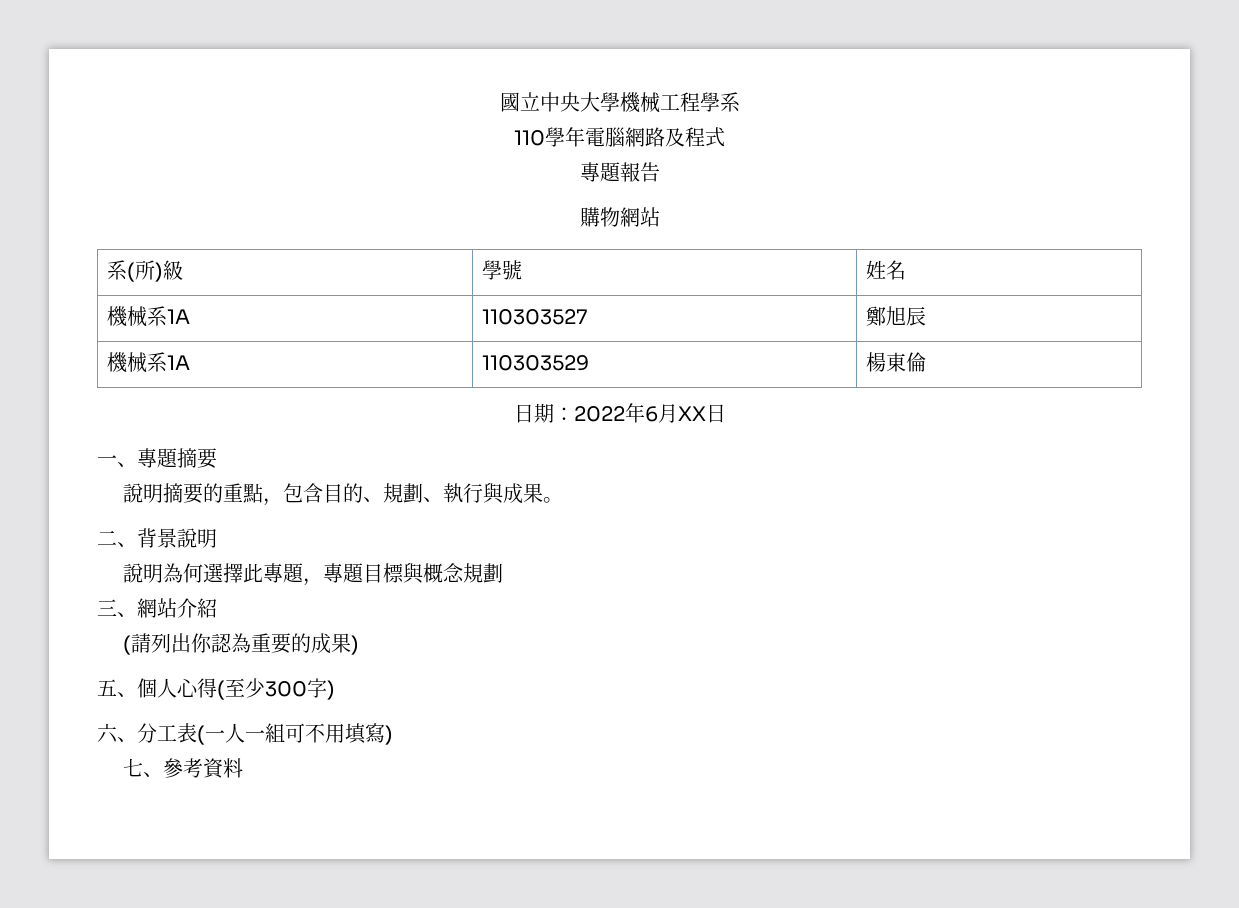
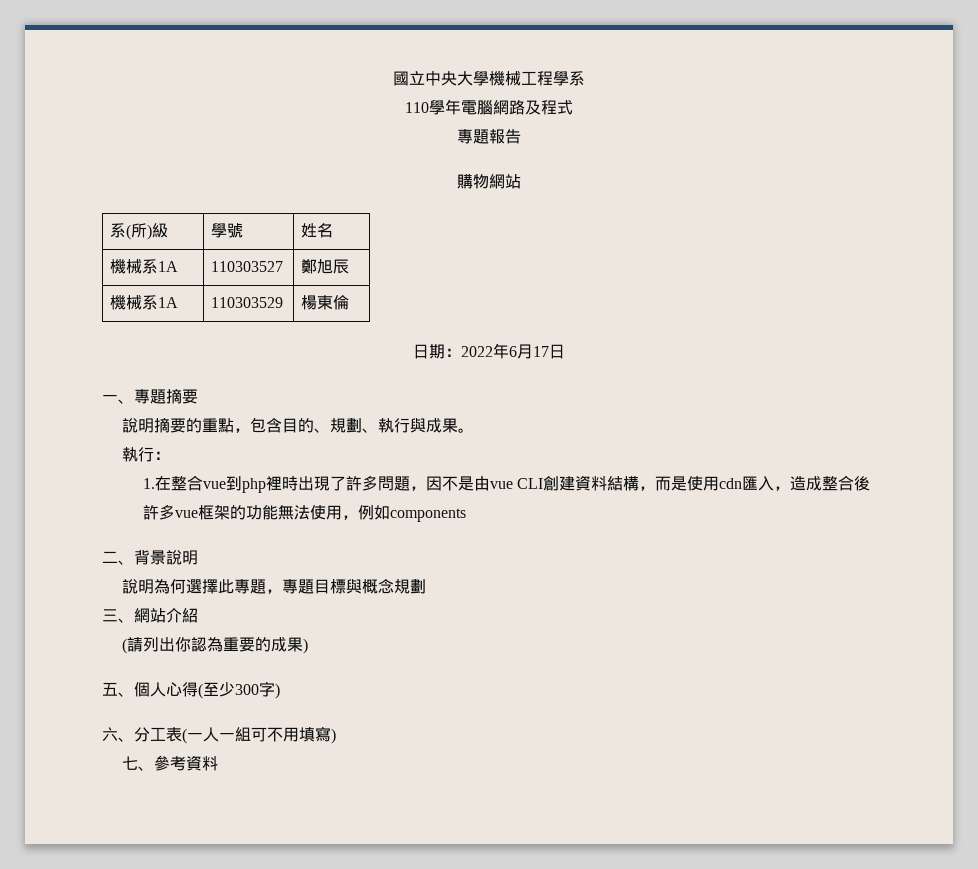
[677,406,706,421] XX -> [533,346,549,357] 17
(564, 500) none -> [122,447,171,462] [142,475,871,493] [142,504,466,522] // 執行： // 1.在整合vue到php裡時出現了許多問題，因不是由vue CLI創建資料結構，而是使用cdn匯入，造成整合後許多vue框架的功能無法使用，例如components

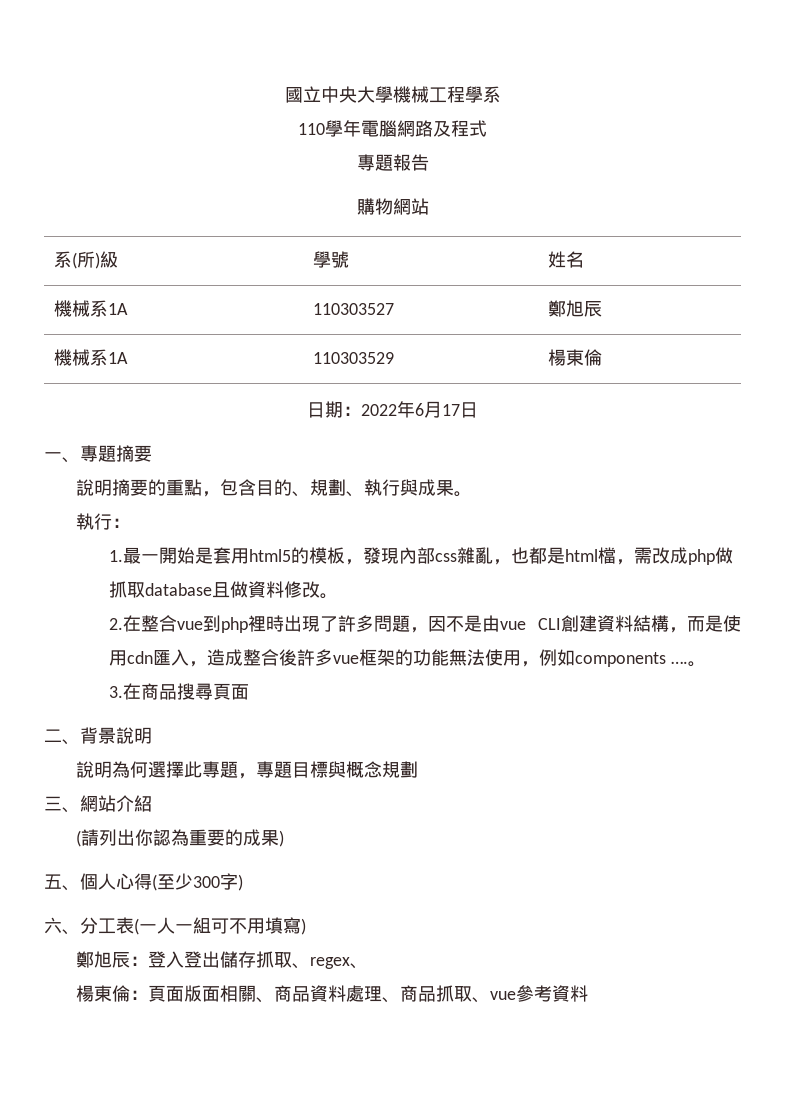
(155, 483) none -> [122,547,733,565] [108,581,338,599] [108,618,123,630] 最一開始是套用html5的模板，發現內部css雜亂，也都是html檔，需改成php做抓取database且做資料修改。 // 2.
(466, 515) none -> [670,661,706,667] [108,683,249,700] ….。 // 3.在商品搜尋頁面
[122,756,155,771] 七、 -> [76,951,369,969] [76,985,517,1003] 鄭旭辰：登入登出儲存抓取、regex、 // 楊東倫：頁面版面相關、商品資料處理、商品抓取、vue

